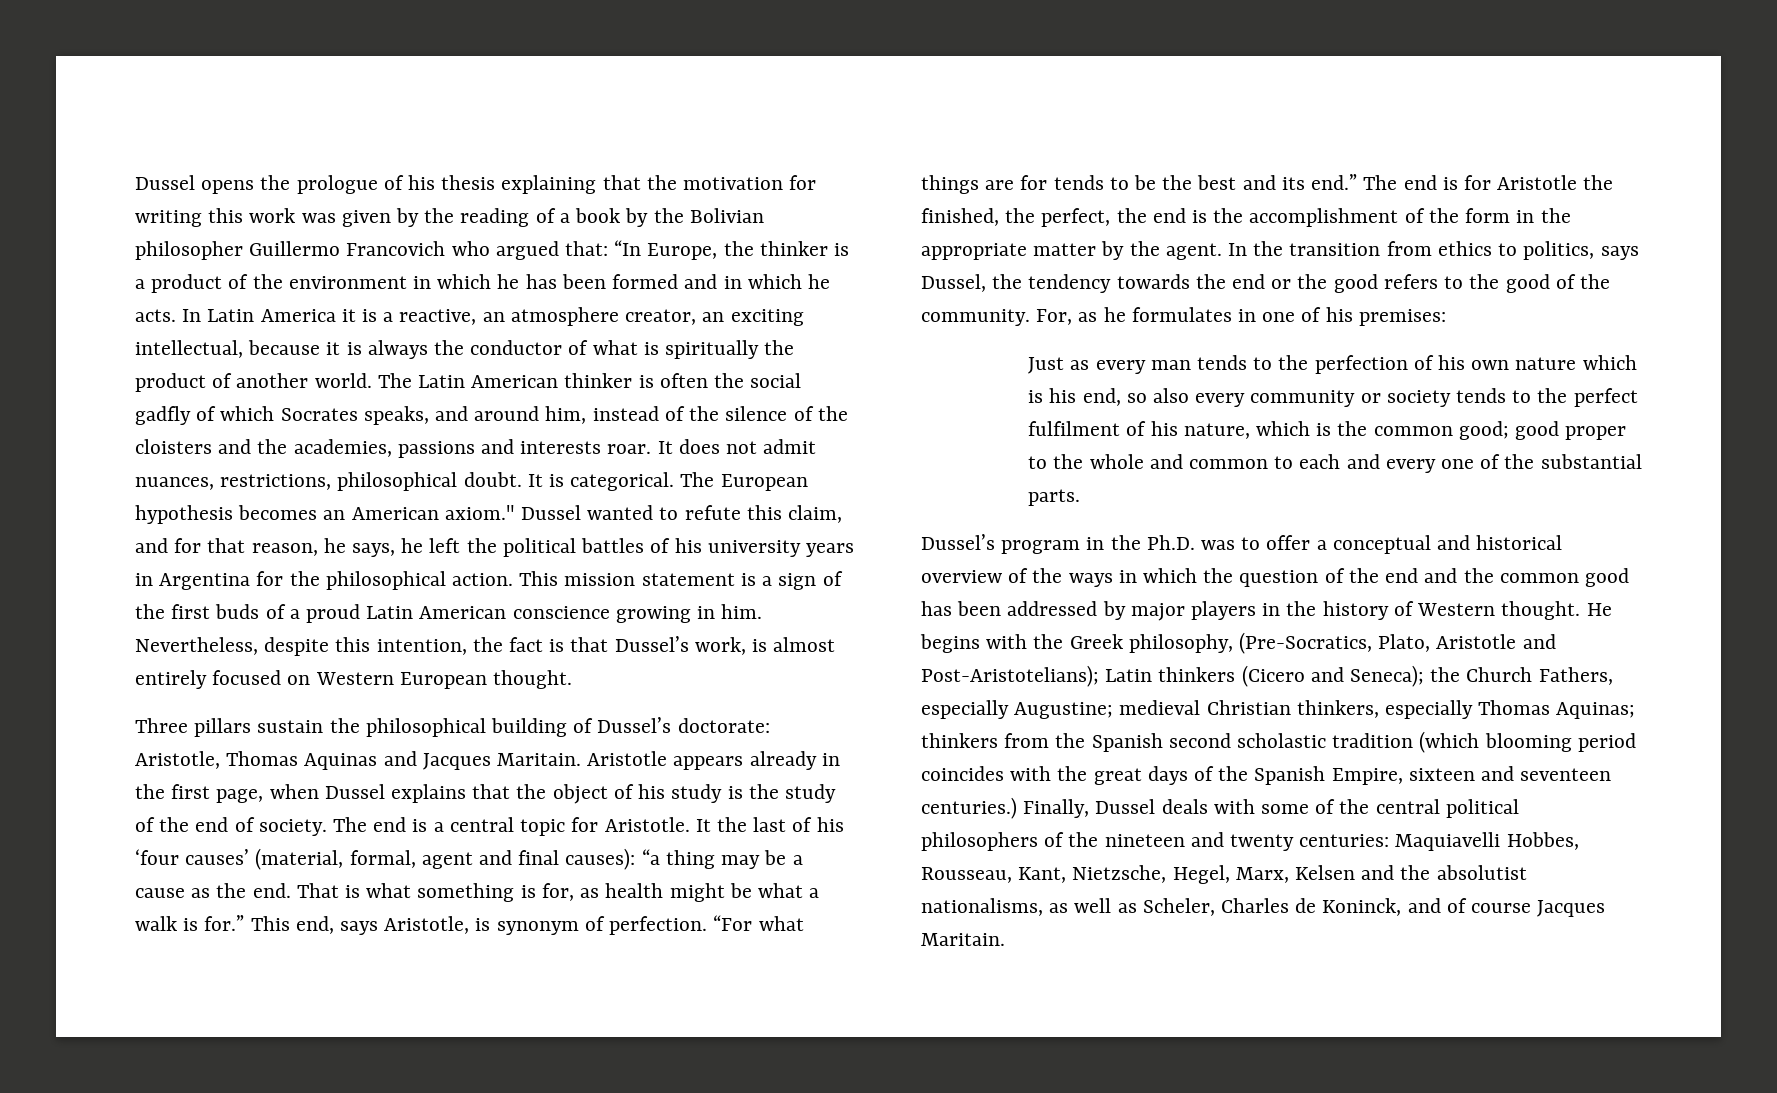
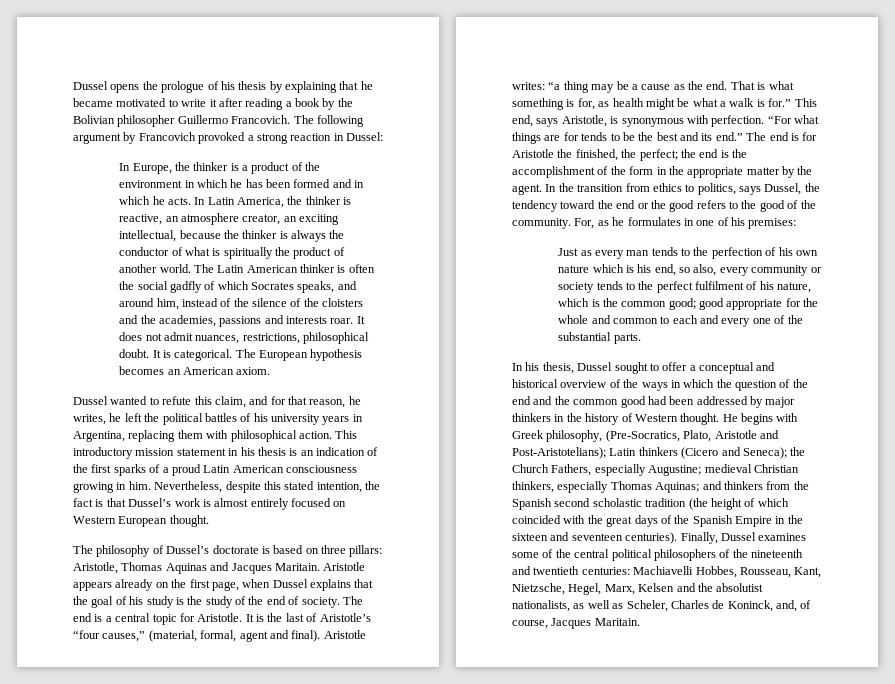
(496, 182) none -> [269,81,283,93] by
[646,175,817,190] [135,208,556,227] the motivation for writing this work was given by the reading of -> [360,81,373,90] [73,98,284,110] he became motivated to write it after reading
[346,240,642,260] Francovich who argued that: “In -> [231,115,364,127] [73,132,383,144] [119,163,131,171] Francovich. The following argument by Francovich provoked a strong reaction in Dussel: // In
[260,309,394,322] America it is a -> [237,196,352,208] America, the thinker is
[326,342,341,355] it -> [223,230,278,239] the thinker
[444,505,515,520] axiom." -> [236,367,271,375] axiom. //
[352,543,396,557] says, -> [73,414,106,425] writes,
[159,571,320,590] Argentina for the -> [73,430,229,442] Argentina, replacing them with
(559, 578) none -> [73,447,133,459] introductory
[740,573,817,590] is a sign -> [228,447,365,456] in his thesis is an indication
[215,604,260,619] buds -> [113,464,146,476] sparks
[512,606,610,619] conscience -> [286,465,357,473] consciousness
(371, 644) none -> [284,481,315,490] stated
[694,637,746,655] work, -> [174,498,201,507] work
[135,717,770,737] Three pillars sustain the philosophical building of Dussel’s doctorate: -> [73,545,383,557] The philosophy of Dussel’s doctorate is based on three pillars:
[821,753,840,766] in -> [155,582,169,588] on
[552,784,608,804] object -> [91,596,114,608] goal
(711, 825) none -> [256,614,264,622] is
[816,817,844,832] [135,849,250,865] his ‘four causes’ -> [319,613,371,622] [73,630,146,642] Aristotle’s “four causes,”
[518,848,636,870] final causes): -> [291,630,366,642] [512,82,545,90] final). Aristotle writes:
[496,916,605,935] synonym of -> [621,115,709,127] synonymous with
[1041,208,1111,227] perfect, -> [639,149,678,161] perfect;
[1116,274,1190,289] towards -> [560,200,596,209] toward
[1153,388,1190,403] also -> [693,264,717,276] also,
[1565,426,1627,440] [1028,456,1048,469] proper to -> [726,298,801,310] appropriate for
[921,534,1236,554] Dussel’s program in the Ph.D. was -> [512,362,648,374] In his thesis, Dussel sought
[921,601,952,616] has -> [647,396,667,405] had
[1191,601,1257,620] players -> [512,413,551,422] thinkers
[1033,634,1064,649] the -> (799, 417) none
(1636, 710) none -> [702,481,722,490] and
[1419,731,1636,753] [921,766,1004,781] (which blooming period coincides -> [688,498,789,510] [512,515,561,524] (the height of which coincided
[1331,768,1403,785] Empire, -> [735,515,803,527] Empire in the
[921,797,1017,819] centuries.) -> [625,532,678,544] centuries).
[1161,799,1255,814] deals with -> [758,533,807,541] examines
[1104,832,1501,851] nineteen and twenty centuries: Maquiavelli -> [751,549,803,558] [512,566,694,575] nineteenth and twentieth centuries: Machiavelli
[921,898,1043,916] nationalisms, -> [512,600,570,612] nationalists,
[1407,898,1532,913] and of course -> [776,600,812,612] [512,620,548,629] and, of course,

